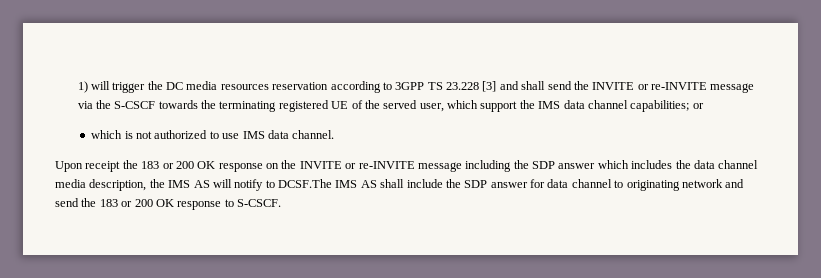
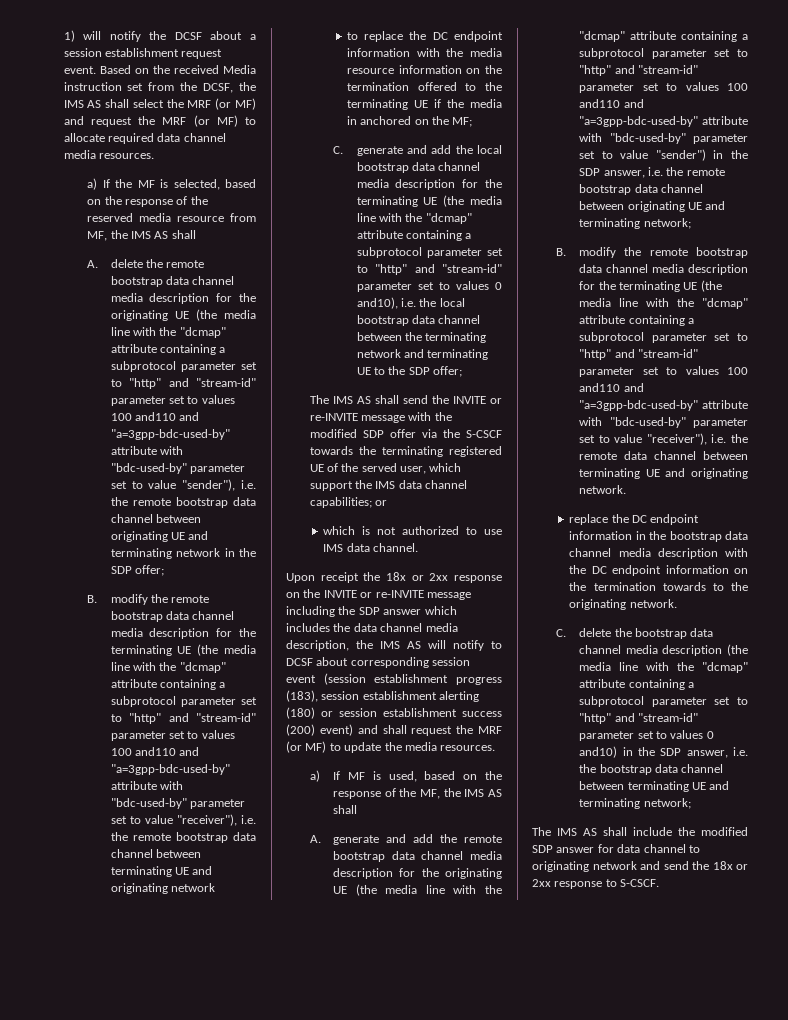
[112,81,519,93] trigger the DC media resources reservation according to 3GPP TS 23.228 [3] and -> [109,31,256,42] [63,48,223,59] [63,65,256,74] [63,82,256,93] [63,98,256,110] [63,115,256,127] [63,133,226,144] [63,150,154,159] [87,178,256,190] [87,196,208,207] [87,213,256,222] [87,230,196,241] [87,259,205,268] [110,276,235,287] [110,293,256,304] [110,309,256,321] [110,327,226,338] [110,344,226,355] [110,361,257,372] [110,378,256,389] [110,395,235,406] [110,412,200,421] [110,429,230,440] [110,446,184,455] [110,463,246,474] [110,479,256,491] [110,497,256,508] [110,514,202,523] [110,531,209,542] [110,548,256,559] [110,565,165,576] [87,594,210,605] [110,611,235,622] [110,628,256,639] [110,644,256,656] [110,662,226,673] [110,679,226,690] [110,696,257,707] [110,713,256,724] [110,730,235,741] [110,747,200,756] [110,764,230,775] [110,781,184,790] [110,798,246,809] [110,814,256,826] [110,832,256,843] [110,849,202,858] [110,866,213,877] [110,883,216,894] [346,31,503,42] [346,48,502,57] [346,65,502,74] [346,82,502,91] [346,99,502,110] [346,116,473,127] [333,145,502,156] [356,162,481,173] [356,179,502,190] [356,195,502,207] [356,213,472,224] [356,230,472,241] [356,247,503,258] [356,264,502,275] [356,281,502,292] [356,297,465,309] [356,315,481,326] [356,332,487,343] [356,349,489,360] [356,366,463,377] [309,395,371,404] notify the DCSF about a session establishment request event. Based on the received Media instruction set from the DCSF, the IMS AS shall select the MRF (or MF) and request the MRF (or MF) to allocate required data channel media resources. // a) If the MF is selected, based on the response of the reserved media resource from MF, the IMS AS shall // A. delete the remote bootstrap data channel media description for the originating UE (the media line with the "dcmap" attribute containing a subprotocol parameter set to "http" and "stream-id" parameter set to values 100 and110 and "a=3gpp-bdc-used-by" attribute with "bdc-used-by" parameter set to value "sender"), i.e. the remote bootstrap data channel between originating UE and terminating network in the SDP offer; // B. modify the remote bootstrap data channel media description for the terminating UE (the media line with the "dcmap" attribute containing a subprotocol parameter set to "http" and "stream-id" parameter set to values 100 and110 and "a=3gpp-bdc-used-by" attribute with "bdc-used-by" parameter set to value "receiver"), i.e. the remote bootstrap data channel between terminating UE and originating network // to replace the DC endpoint information with the media resource information on the termination offered to the terminating UE if the media in anchored on the MF; // C. generate and add the local bootstrap data channel media description for the terminating UE (the media line with the "dcmap" attribute containing a subprotocol parameter set to "http" and "stream-id" parameter set to values 0 and10), i.e. the local bootstrap data channel between the terminating network and terminating UE to the SDP offer; // The IMS AS
(755, 88) none -> [408,412,452,421] [309,429,416,438] with the modified SDP offer
[141,161,216,169] 183 or 200 OK -> [386,572,449,581] 18x or 2xx
[278,179,332,188] DCSF.The -> [286,657,471,668] [286,673,502,685] [286,690,480,702] [286,707,502,719] [286,724,502,736] [286,741,496,753] [309,770,502,782] [333,788,502,799] [333,805,358,814] [309,834,502,845] [333,851,502,862] [333,868,502,879] [333,884,502,896] [579,31,748,42] [579,48,748,59] [579,65,698,76] [579,82,748,93] [579,99,644,108] [579,116,748,127] [579,133,748,144] [579,149,748,161] [579,167,725,178] [579,184,703,195] [579,201,726,212] [579,218,691,229] [555,247,748,258] [579,264,748,275] [579,280,722,292] [579,298,748,309] [579,315,694,326] [579,332,748,343] [579,349,698,360] [579,366,748,377] [579,383,644,392] [579,400,748,411] [579,417,748,428] [579,433,748,445] [579,451,748,460] [579,468,748,479] [579,485,627,494] [569,514,700,525] [569,531,748,542] [569,548,748,559] [569,565,748,576] [569,582,748,591] [569,599,677,610] [555,628,714,639] [579,644,748,656] [579,662,748,673] [579,679,694,690] [579,696,748,707] [579,713,698,724] [579,730,714,741] [579,746,748,758] [579,764,724,775] [579,781,730,792] [579,798,691,809] [532,827,551,836] DCSF about corresponding session event (session establishment progress (183), session establishment alerting (180) or session establishment success (200) event) and shall request the MRF (or MF) to update the media resources. // a) If MF is used, based on the response of the MF, the IMS AS shall // A. generate and add the remote bootstrap data channel media description for the originating UE (the media line with the "dcmap" attribute containing a subprotocol parameter set to "http" and "stream-id" parameter set to values 100 and110 and "a=3gpp-bdc-used-by" attribute with "bdc-used-by" parameter set to value "sender") in the SDP answer, i.e. the remote bootstrap data channel between originating UE and terminating network; // B. modify the remote bootstrap data channel media description for the terminating UE (the media line with the "dcmap" attribute containing a subprotocol parameter set to "http" and "stream-id" parameter set to values 100 and110 and "a=3gpp-bdc-used-by" attribute with "bdc-used-by" parameter set to value "receiver"), i.e. the remote data channel between terminating UE and originating network. // replace the DC endpoint information in the bootstrap data channel media description with the DC endpoint information on the termination towards to the originating network. // C. delete the bootstrap data channel media description (the media line with the "dcmap" attribute containing a subprotocol parameter set to "http" and "stream-id" parameter set to values 0 and10) in the SDP answer, i.e. the bootstrap data channel between terminating UE and terminating network; // The
(461, 183) none -> [701,827,748,836] modified
[99,199,174,207] 183 or 200 OK -> [712,861,748,870] [532,879,551,887] 18x or 2xx

